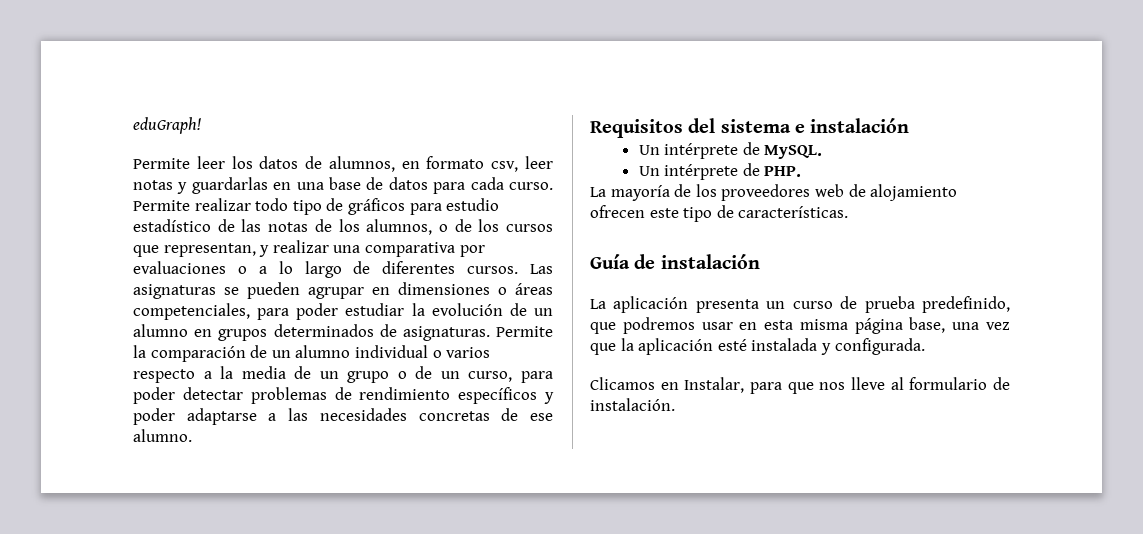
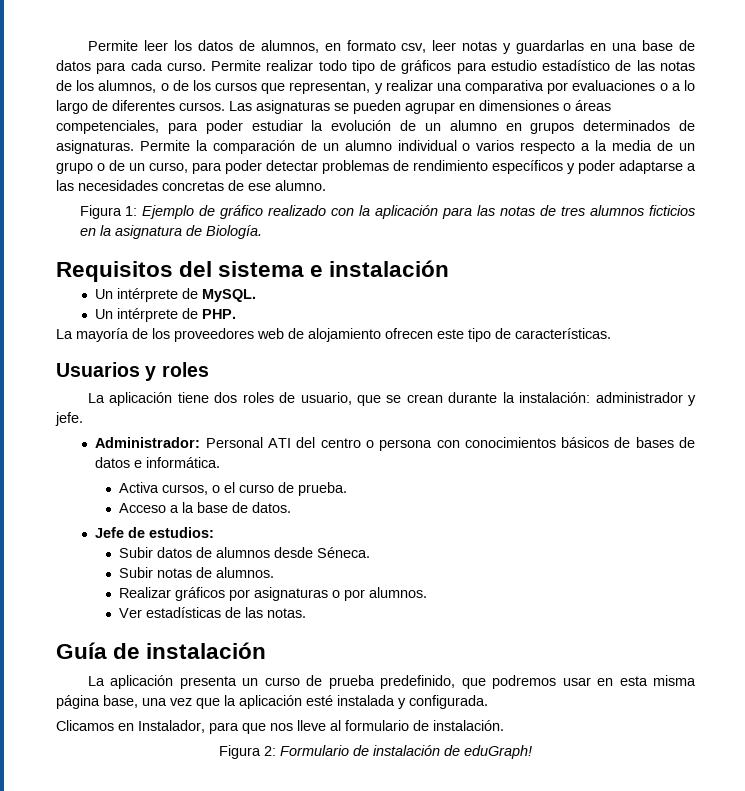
[133,117,201,134] eduGraph! // -> (87, 45) none
(192, 435) none -> [79,205,695,219] [79,225,262,239] // Figura 1: Ejemplo de gráfico realizado con la aplicación para las notas de tres alumnos ficticios en la asignatura de Biología.
(849, 212) none -> [56,362,209,381] [87,392,696,406] [55,412,83,426] [95,437,696,451] [95,457,221,468] [118,482,347,496] [118,502,291,513] [95,527,215,538] [118,547,370,558] [118,567,274,578] [118,587,427,601] [118,607,306,618] // Usuarios y roles // La aplicación tiene dos roles de usuario, que se crean durante la instalación: administrador y jefe. // Administrador: Personal ATI del centro o persona con conocimientos básicos de bases de datos e informática. // Activa cursos, o el curso de prueba. // Acceso a la base de datos. // Jefe de estudios: // Subir datos de alumnos desde Séneca. // Subir notas de alumnos. // Realizar gráficos por asignaturas o por alumnos. // Ver estadísticas de las notas.
[684,377,745,393] Instalar, -> [138,720,205,733] Instalador,
(675, 404) none -> [219,745,532,759] // Figura 2: Formulario de instalación de eduGraph!

